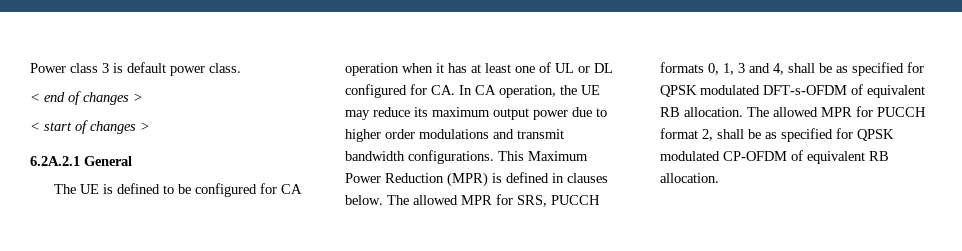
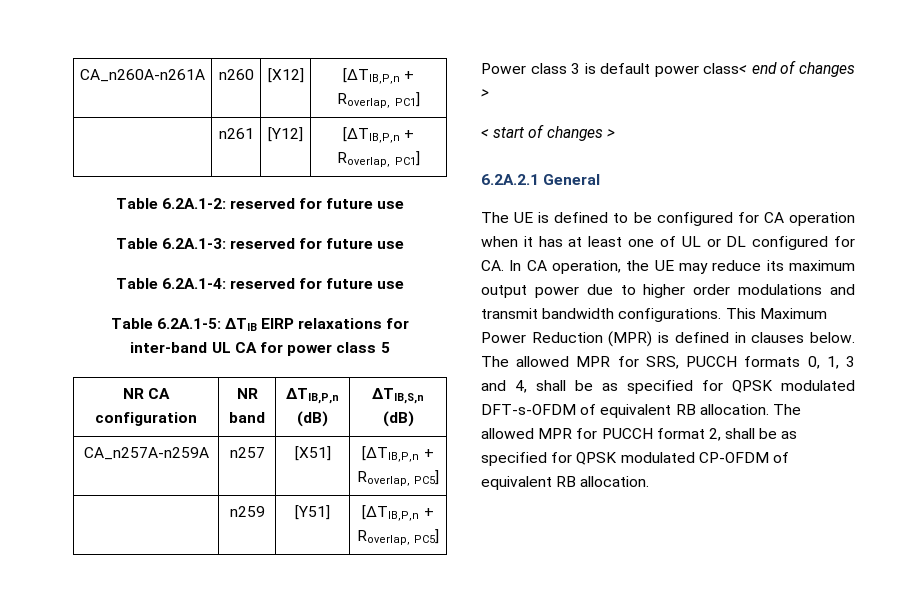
(30, 68) none -> [80,69,205,82] [218,69,254,80] [267,68,304,83] [342,68,415,84] [337,92,420,108] [218,128,254,139] [268,127,303,142] [342,127,415,143] [337,151,420,167] [115,198,405,209] [115,238,405,249] [115,278,405,289] [110,318,410,331] [130,342,390,356] [122,388,171,399] [95,412,197,426] [236,388,258,399] [229,412,265,423] [286,388,339,404] [297,411,328,427] [372,388,424,404] [382,411,414,427] [83,447,209,460] [229,447,265,458] [294,446,331,461] [362,446,434,462] [356,470,440,486] [229,506,265,517] [295,505,330,520] [362,505,434,521] [356,529,440,545] CA_n260A-n261A | n260 | [X12] | [ΔTIB,P,n + Roverlap, PC1] // | n261 | [Y12] | [ΔTIB,P,n + Roverlap, PC1] // Table 6.2A.1-2: reserved for future use // Table 6.2A.1-3: reserved for future use // Table 6.2A.1-4: reserved for future use // Table 6.2A.1-5: ΔTIB EIRP relaxations for inter-band UL CA for power class 5 // NR CA configuration | NR band | ΔTIB,P,n (dB) | ΔTIB,S,n (dB) // CA_n257A-n259A | n257 | [X51] | [ΔTIB,P,n + Roverlap, PC5] // | n259 | [Y51] | [ΔTIB,P,n + Roverlap, PC5] //
[209,63,241,73] [30,93,40,102] class. // < -> [703,63,748,74] class<

